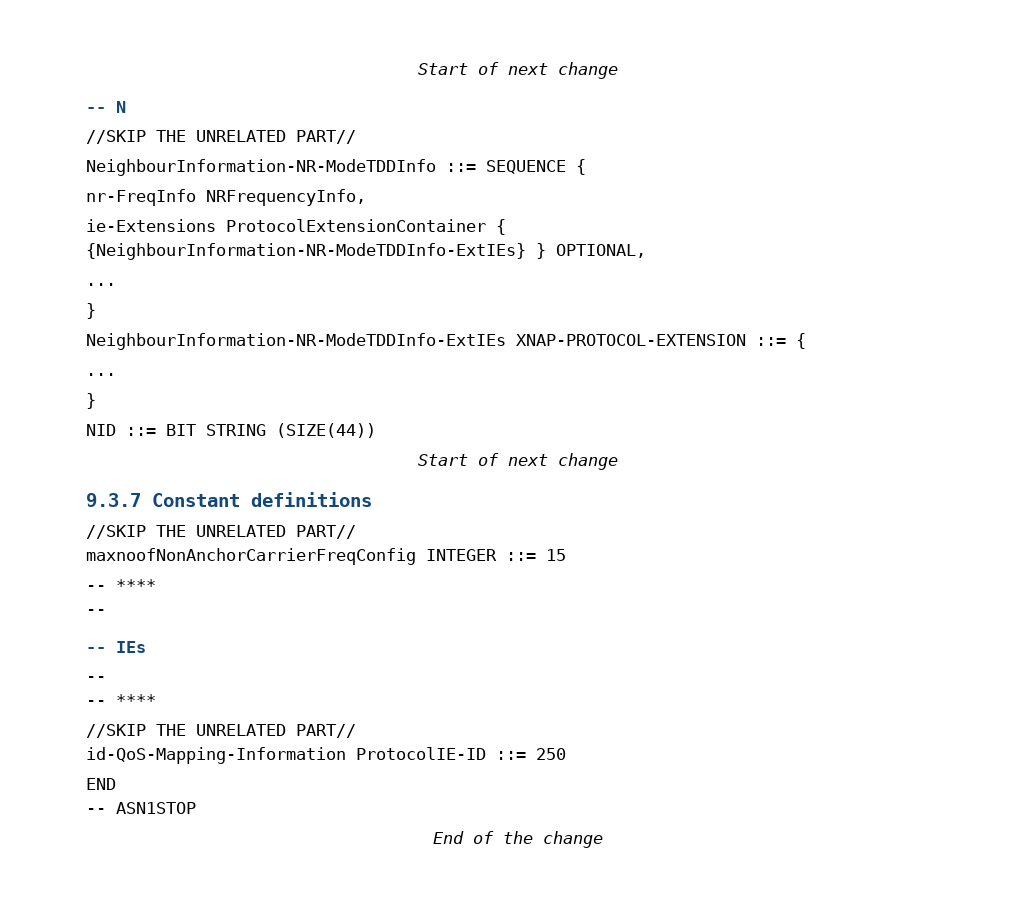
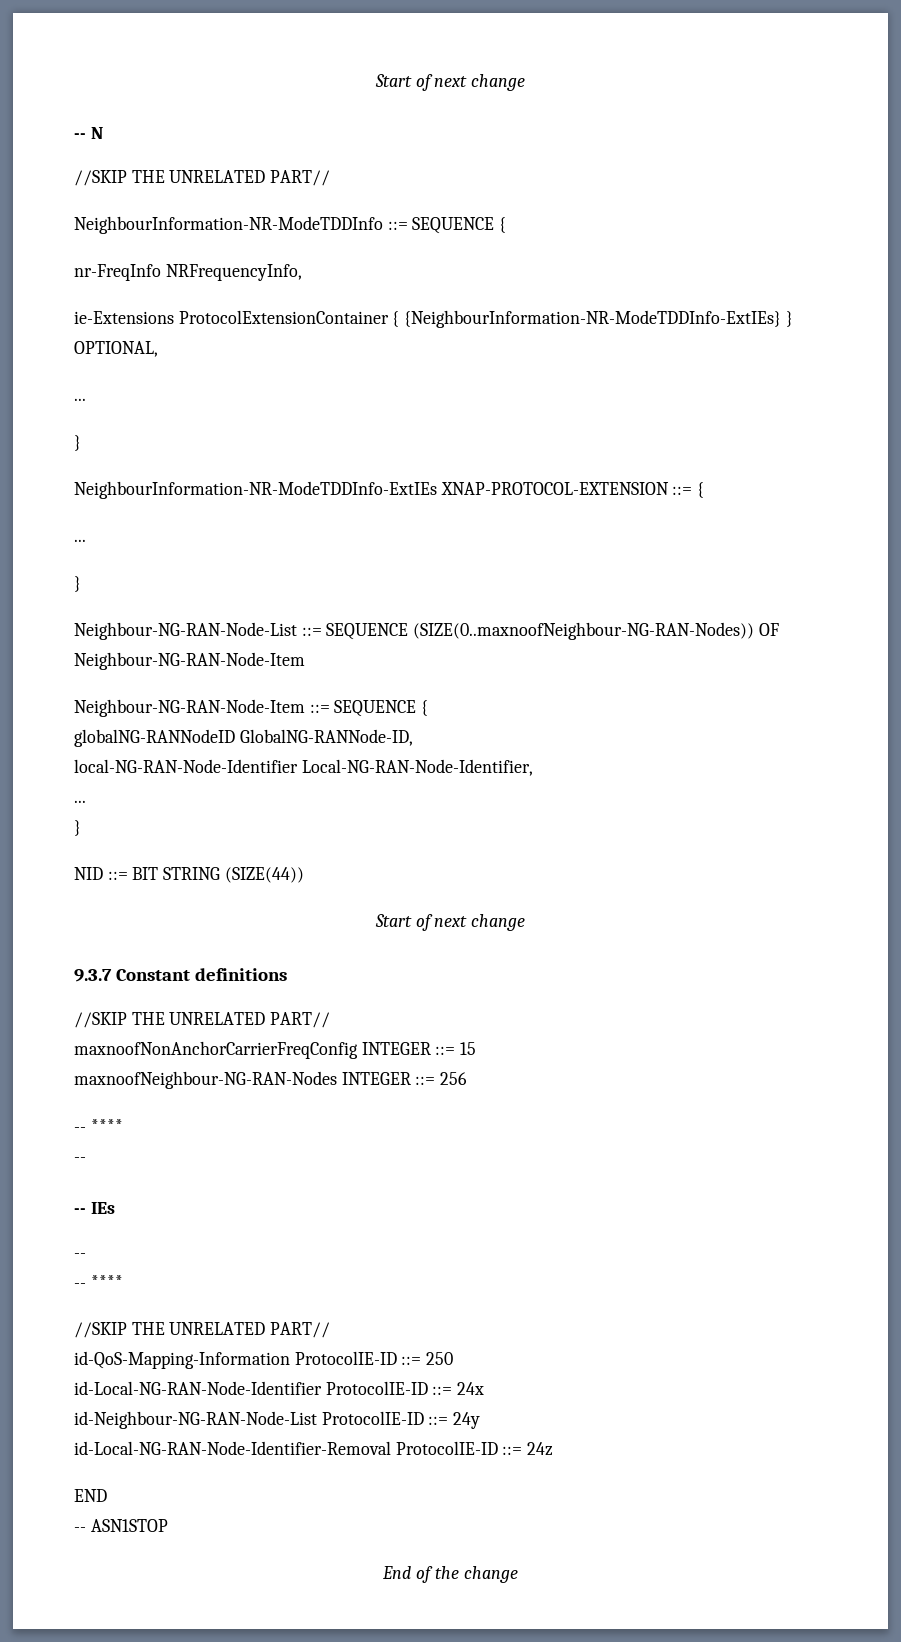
(96, 401) none -> [74,622,779,640] [74,652,305,670] [74,699,429,717] [74,729,413,747] [74,759,533,776] [74,800,86,803] [74,820,81,836] // Neighbour-NG-RAN-Node-List ::= SEQUENCE (SIZE(0..maxnoofNeighbour-NG-RAN-Nodes)) OF Neighbour-NG-RAN-Node-Item // Neighbour-NG-RAN-Node-Item ::= SEQUENCE { // globalNG-RANNodeID GlobalNG-RANNode-ID, // local-NG-RAN-Node-Identifier Local-NG-RAN-Node-Identifier, // ... // }
(566, 555) none -> [74,1071,468,1089] // maxnoofNeighbour-NG-RAN-Nodes INTEGER ::= 256
(566, 754) none -> [74,1381,485,1395] [74,1411,481,1429] [74,1441,554,1456] // id-Local-NG-RAN-Node-Identifier ProtocolIE-ID ::= 24x // id-Neighbour-NG-RAN-Node-List ProtocolIE-ID ::= 24y // id-Local-NG-RAN-Node-Identifier-Removal ProtocolIE-ID ::= 24z

